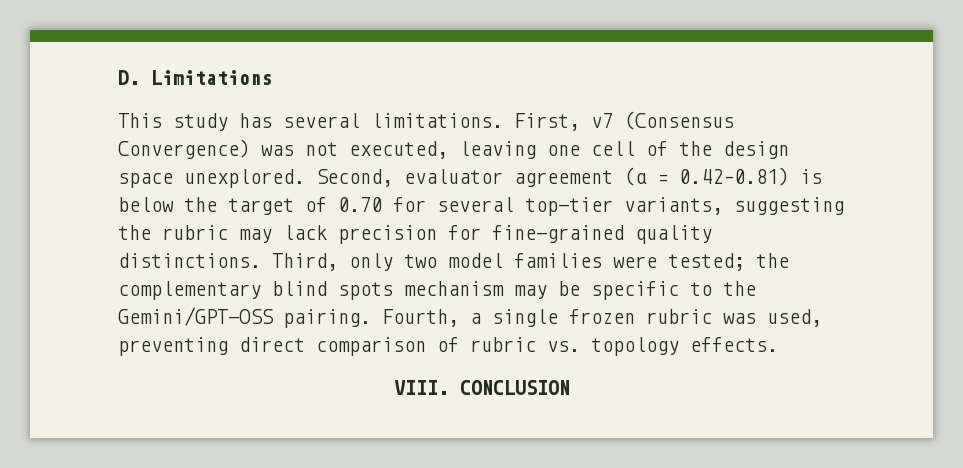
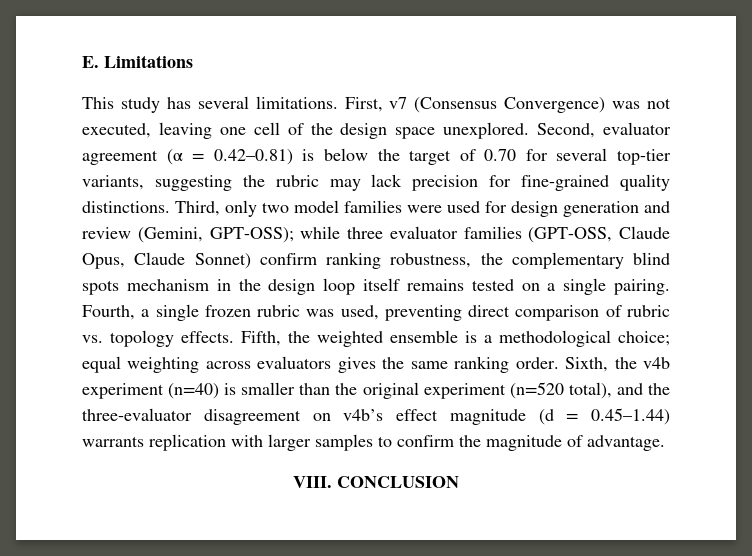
[118,70,140,85] D. -> [82,56,99,68] E.
[668,253,745,271] tested; -> [447,201,670,217] [82,226,670,243] [82,252,472,269] used for design generation and review (Gemini, GPT-OSS); while three evaluator families (GPT-OSS, Claude Opus, Claude Sonnet) confirm ranking robustness,
[514,281,756,300] [118,307,274,326] may be specific to the Gemini/GPT-OSS -> [216,278,607,295] in the design loop itself remains tested on a single
(778, 344) none -> [241,330,670,347] [82,356,670,373] [82,382,670,399] [82,408,670,425] [82,434,665,451] Fifth, the weighted ensemble is a methodological choice; equal weighting across evaluators gives the same ranking order. Sixth, the v4b experiment (n=40) is smaller than the original experiment (n=520 total), and the three-evaluator disagreement on v4b’s effect magnitude (d = 0.45–1.44) warrants replication with larger samples to confirm the magnitude of advantage.

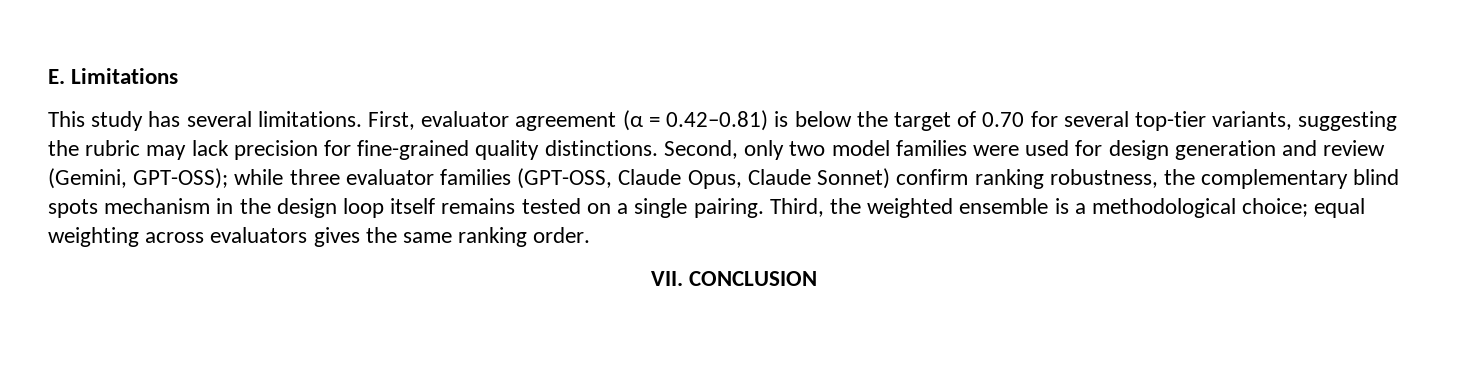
[389,97,671,113] [82,122,596,139] v7 (Consensus Convergence) was not executed, leaving one cell of the design space unexplored. Second, -> (416, 120) none
[175,201,220,216] Third, -> [663,140,738,159] Second,
[82,304,670,321] [82,330,281,347] Fourth, a single frozen rubric was used, preventing direct comparison of rubric vs. topology effects. Fifth, -> [769,198,824,217] Third,
[565,357,670,372] [82,382,670,399] [82,408,670,425] [82,434,665,451] [293,476,332,488] Sixth, the v4b experiment (n=40) is smaller than the original experiment (n=520 total), and the three-evaluator disagreement on v4b’s effect magnitude (d = 0.45–1.44) warrants replication with larger samples to confirm the magnitude of advantage. // VIII. -> [650,271,683,286] // VII.

